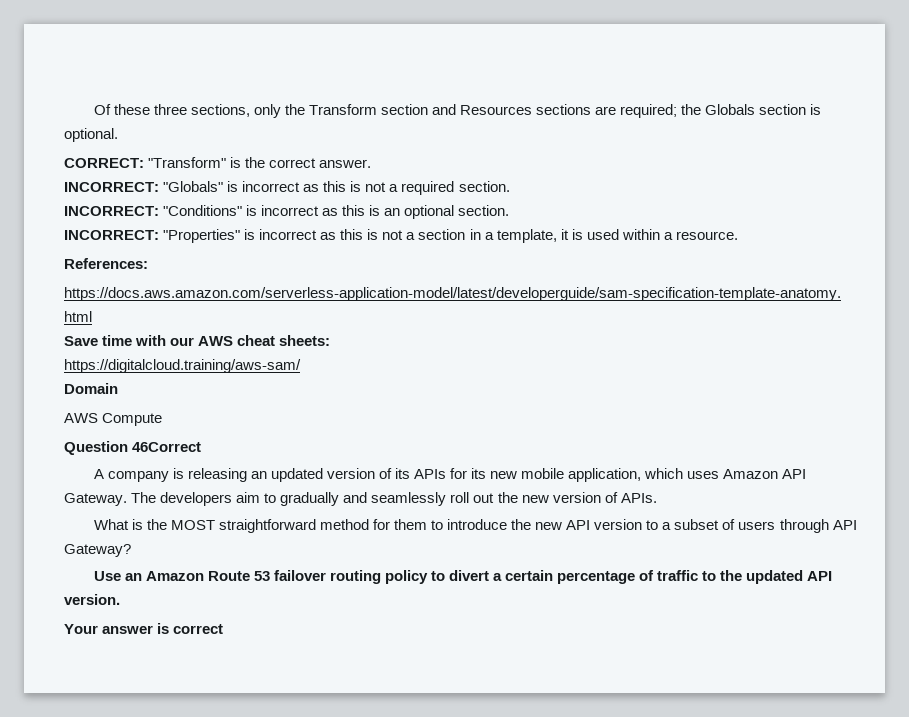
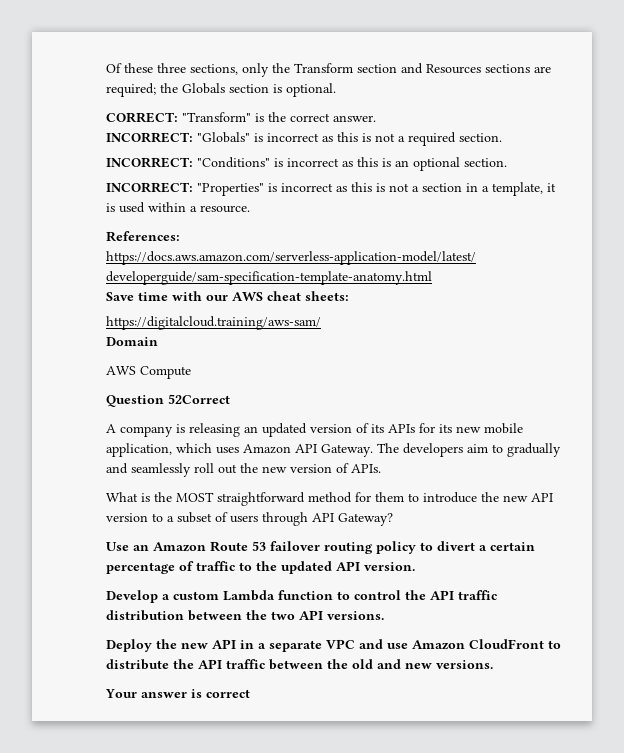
[132,442,202,452] 46Correct -> [168,394,230,404] 52Correct
(120, 599) none -> [106,590,497,603] [106,610,384,621] [106,639,561,652] [106,659,493,670] // Develop a custom Lambda function to control the API traffic distribution between the two API versions. // Deploy the new API in a separate VPC and use Amazon CloudFront to distribute the API traffic between the old and new versions.

